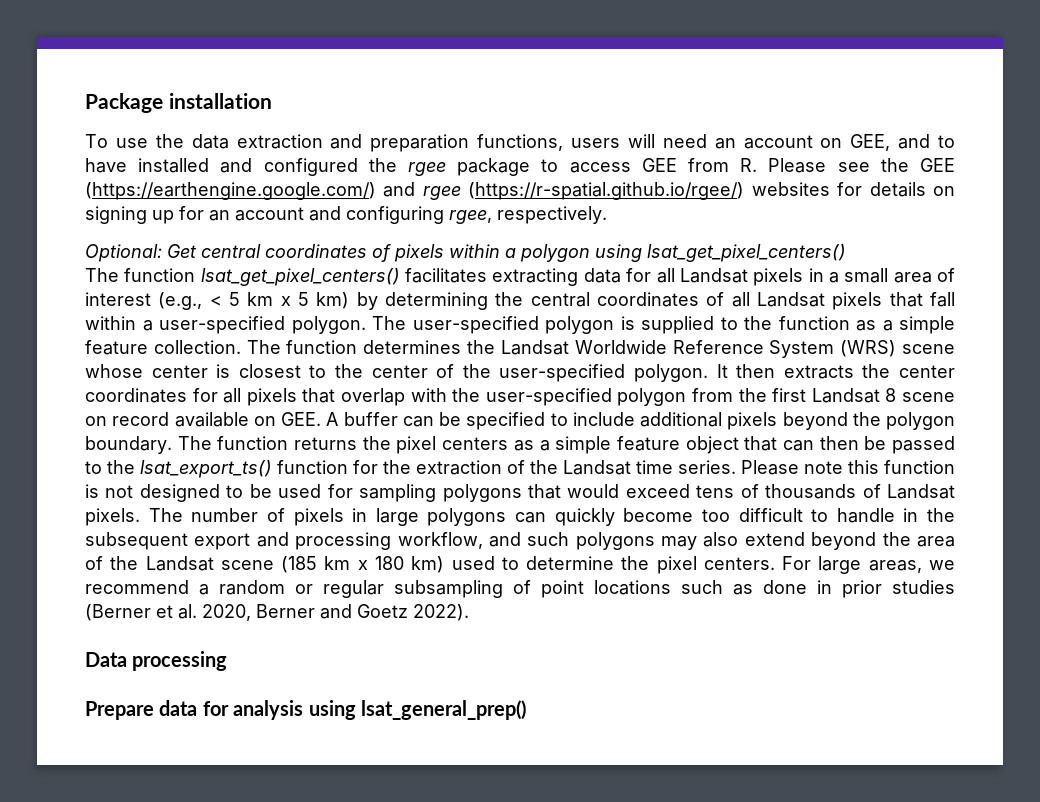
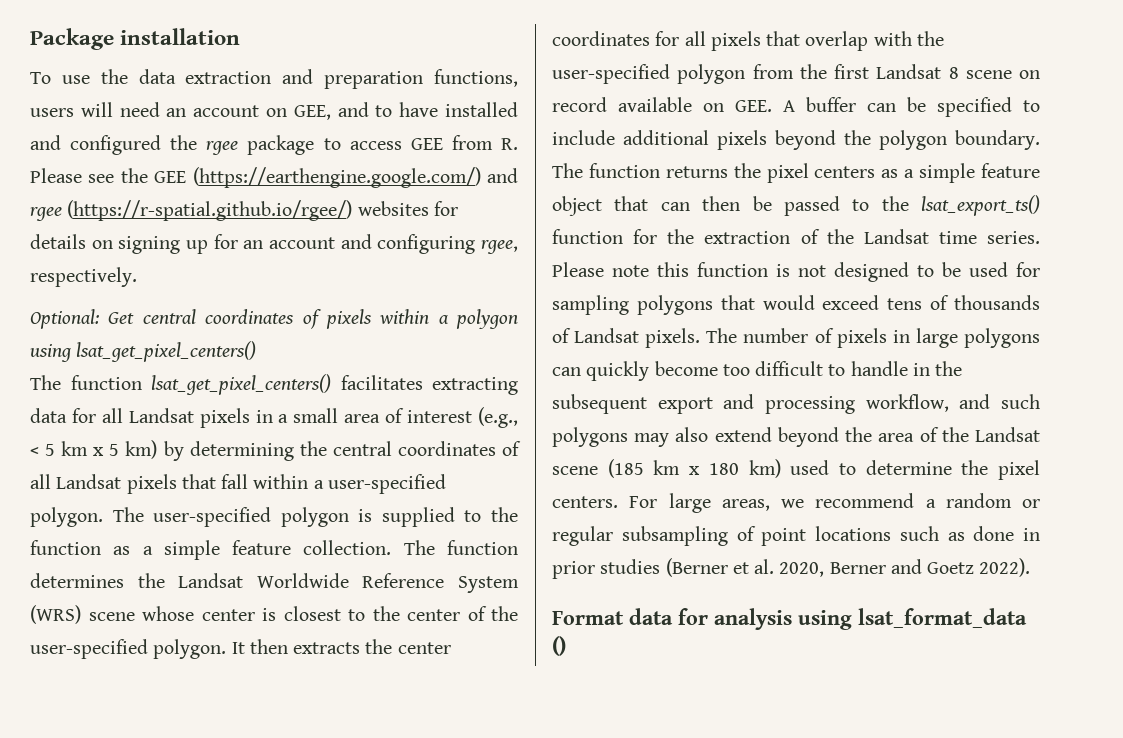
[85,651,228,671] [85,701,154,720] Data processing // Prepare -> [552,611,624,625] Format
[361,700,526,720] lsat_general_prep() -> [858,608,1027,628] [552,636,566,656] lsat_format_data ()

